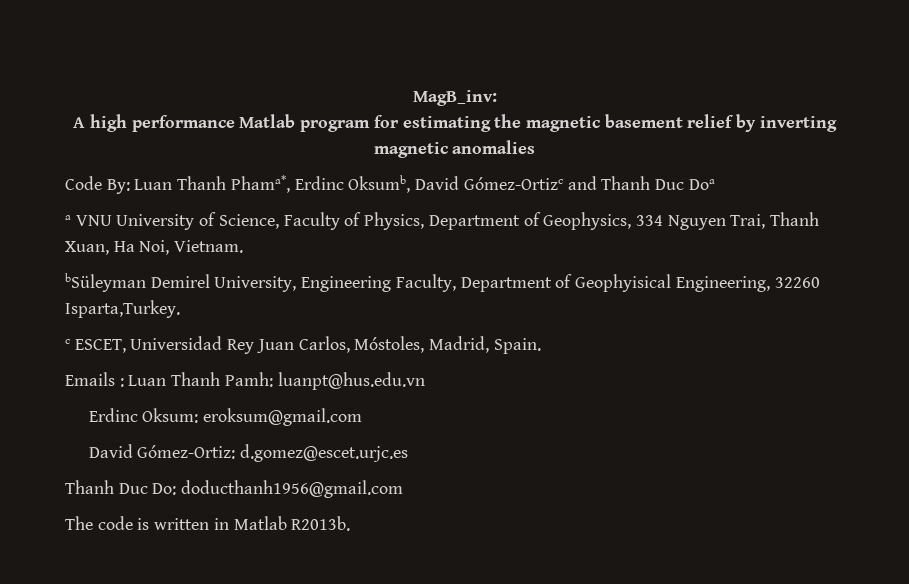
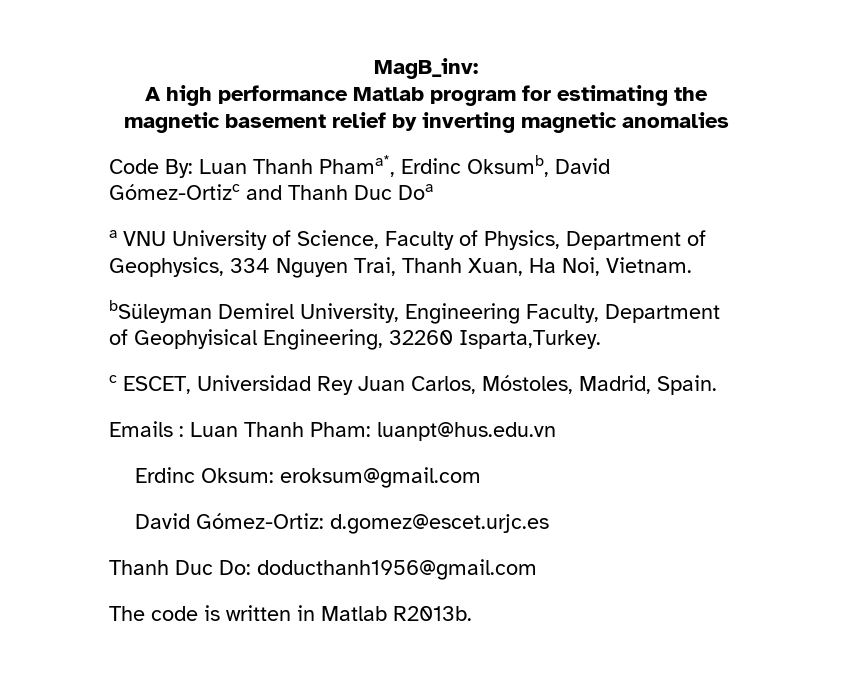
[224,372,273,387] Pamh: -> [310,422,371,437] Pham:

